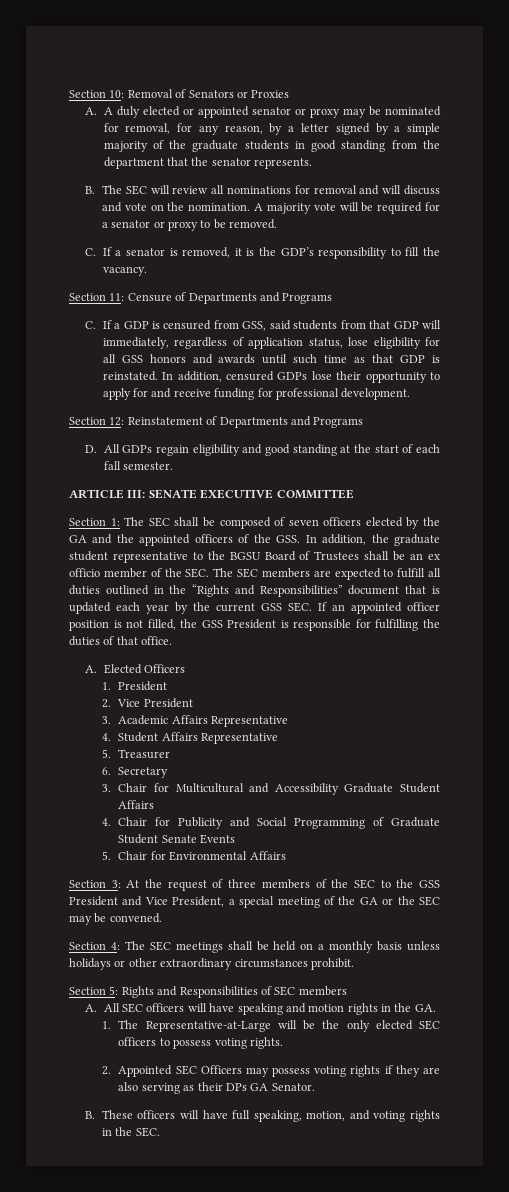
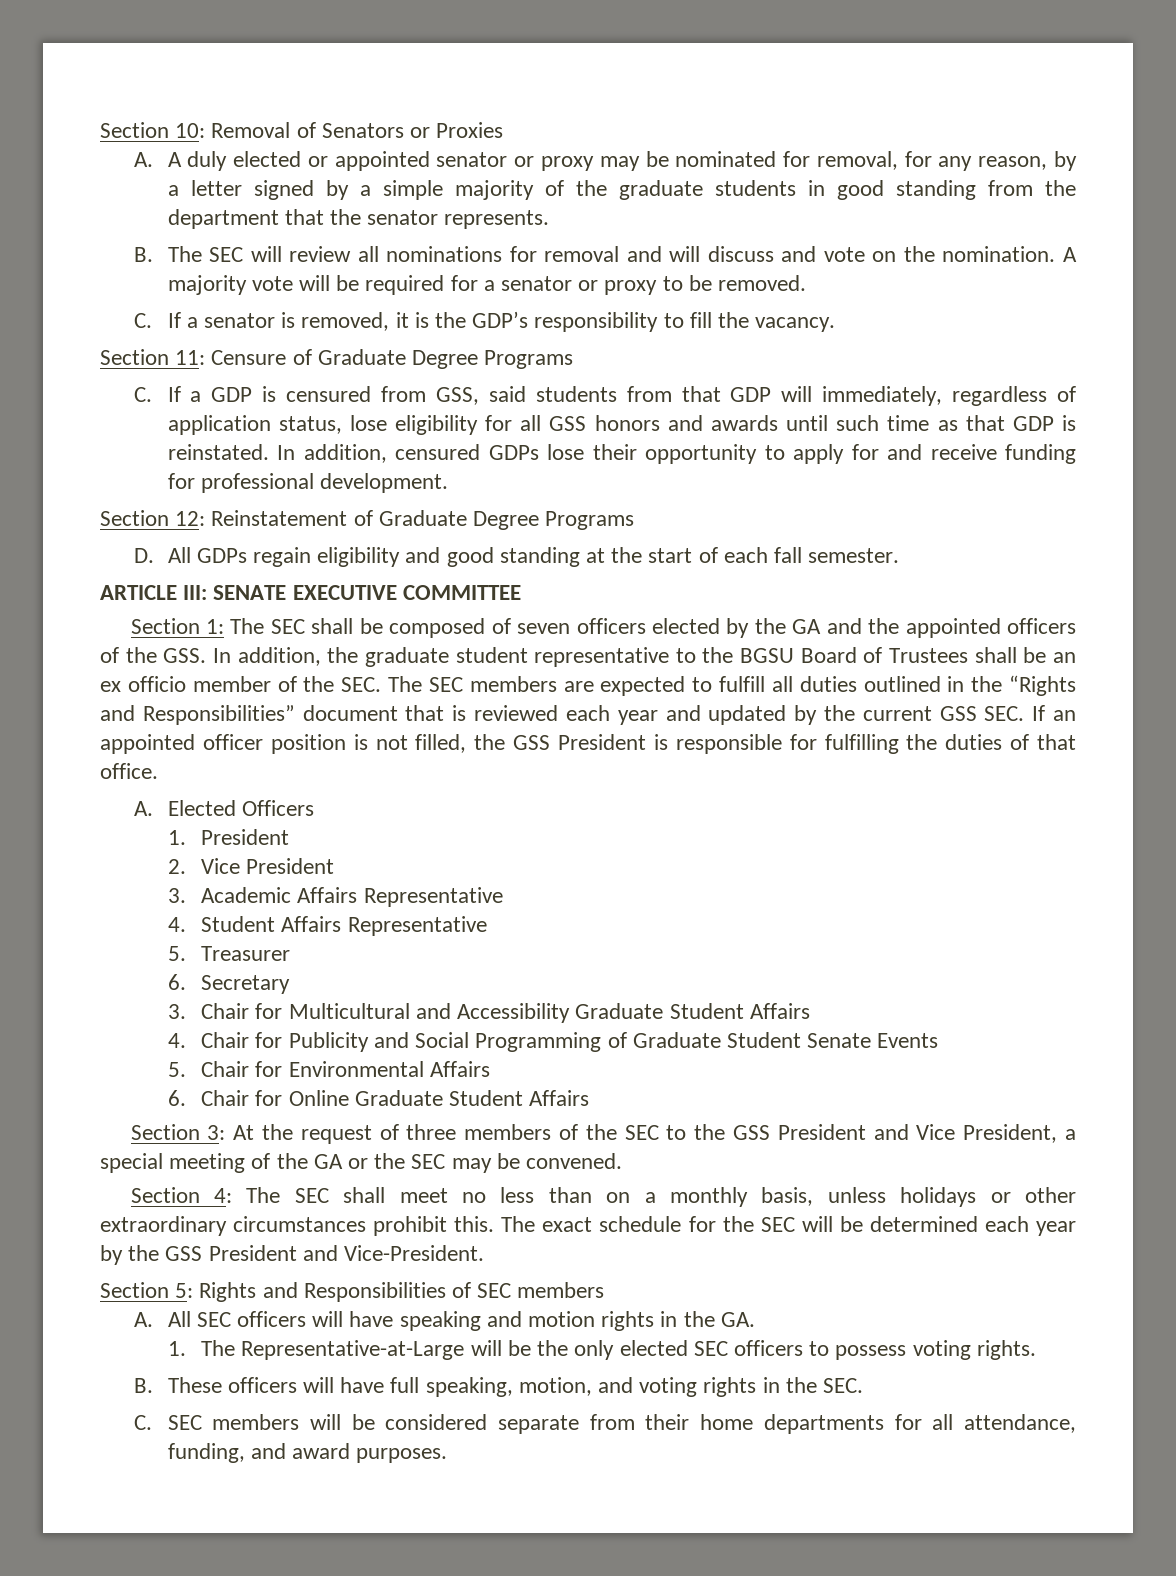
[188,292,280,304] Departments and -> [317,349,479,369] Graduate Degree
[219,416,311,428] Departments and -> [378,510,540,530] Graduate Degree
[69,602,169,614] updated each year -> [474,705,787,725] reviewed each year and updated
(286, 855) none -> [167,1090,590,1106] // 6. Chair for Online Graduate Student Affairs
[175,941,297,953] meetings shall be held -> [343,1187,592,1203] shall meet no less than
[377,941,403,951] basis -> [761,1187,814,1206] basis,
[310,958,354,970] prohibit. -> [373,1216,1076,1236] [100,1245,485,1265] prohibit this. The exact schedule for the SEC will be determined each year by the GSS President and Vice-President.
[101,1065,440,1077] [118,1082,315,1094] // 2. Appointed SEC Officers may possess voting rights if they are also serving as their DPs GA Senator. -> (1036, 1350) none
(160, 1132) none -> [133,1414,1076,1434] [167,1443,448,1463] // C. SEC members will be considered separate from their home departments for all attendance, funding, and award purposes.

